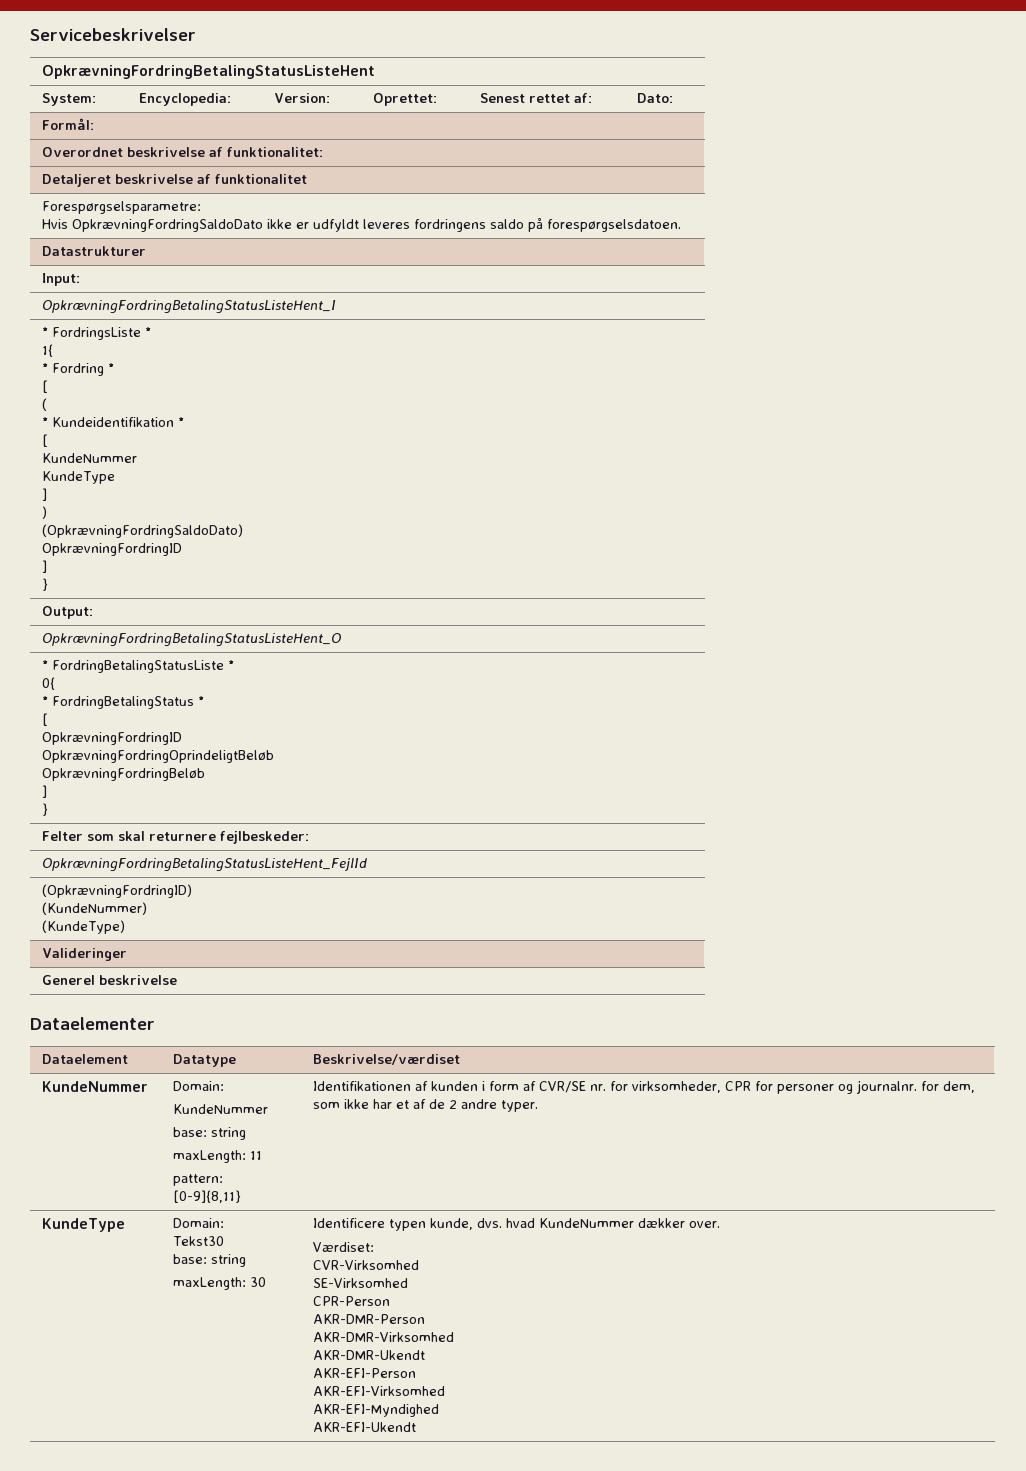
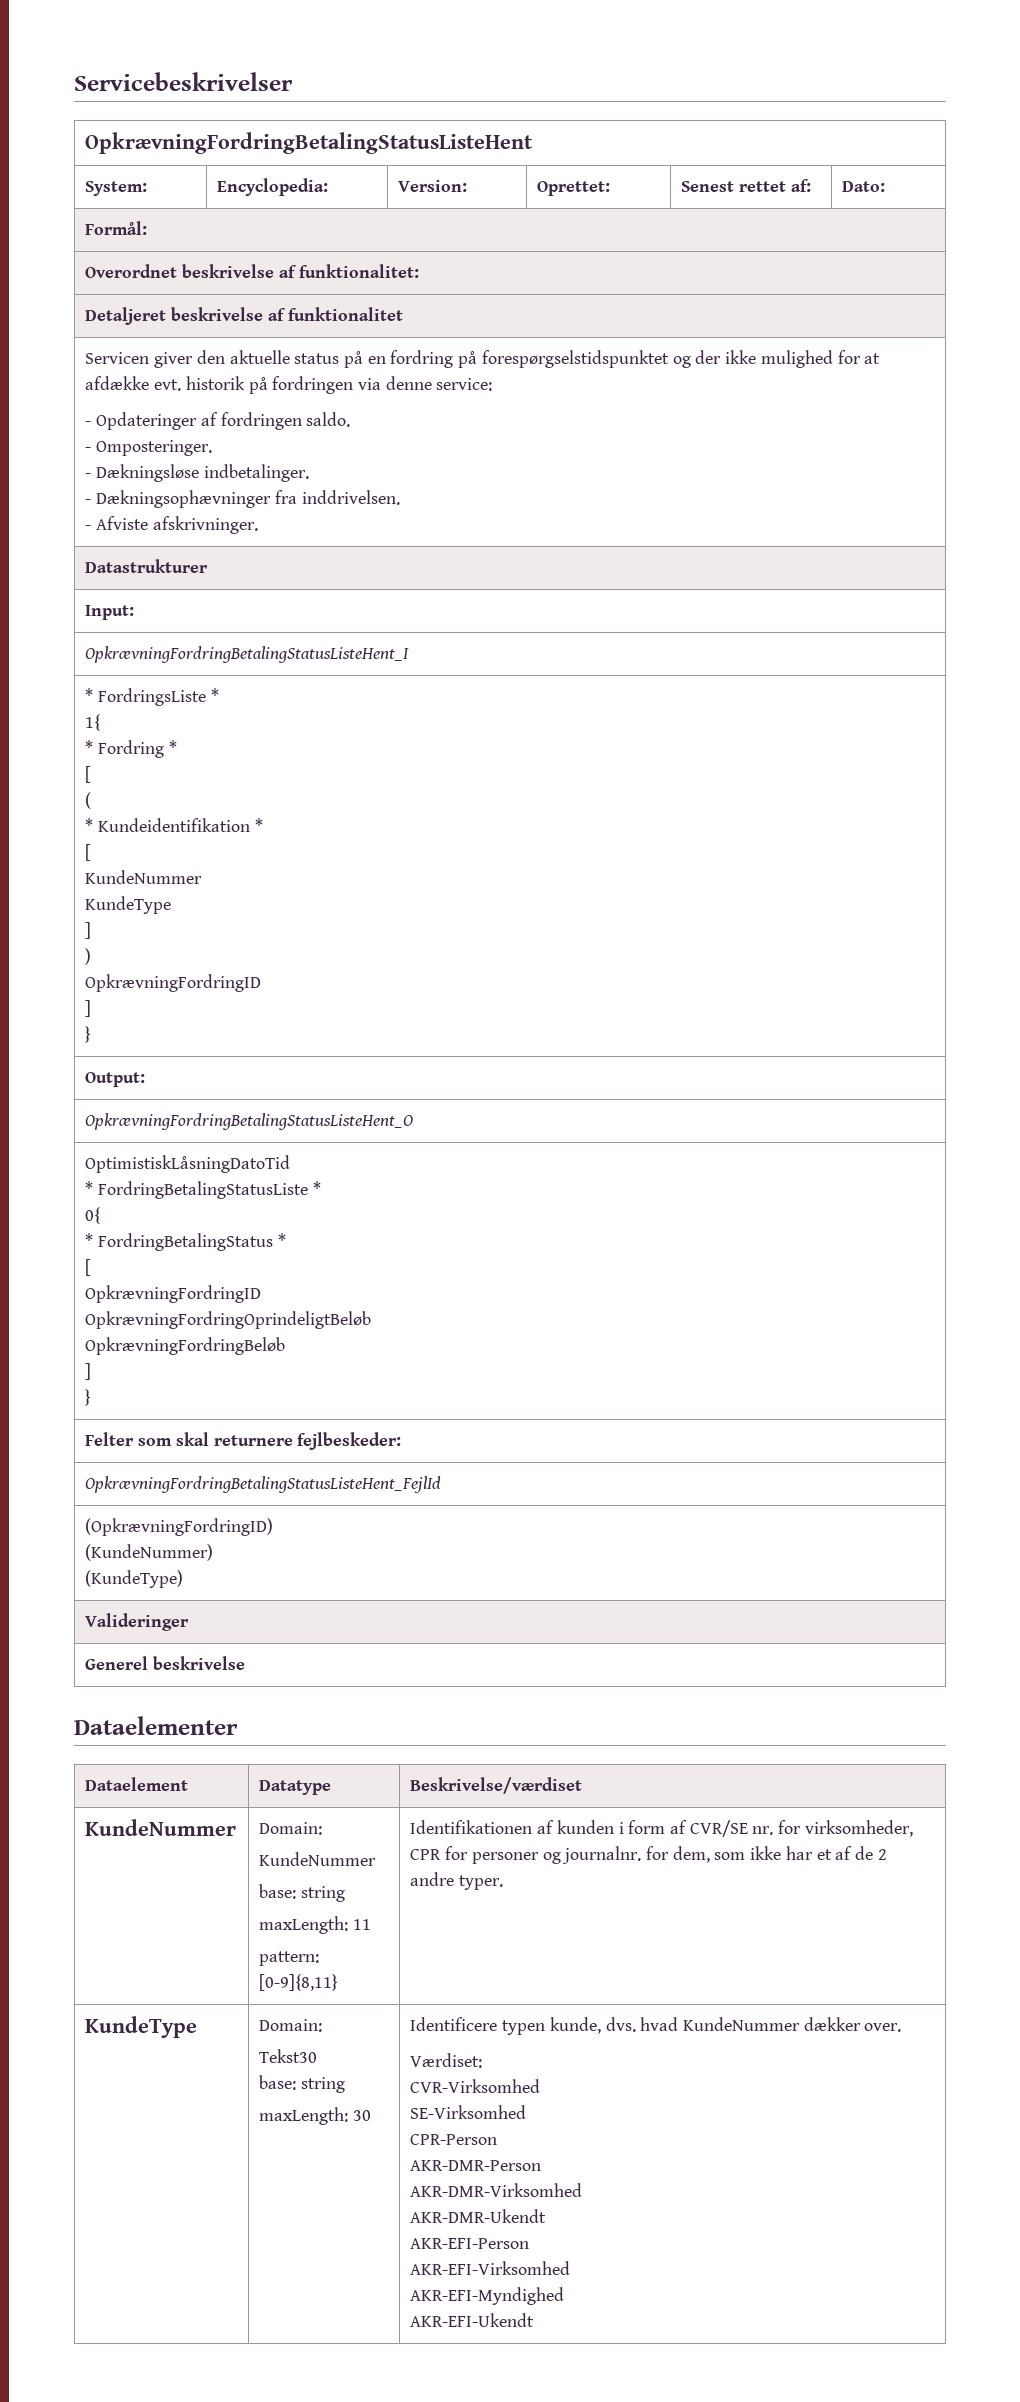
[42,201,202,214] [42,217,682,232] Forespørgselsparametre: // Hvis OpkrævningFordringSaldoDato ikke er udfyldt leveres fordringens saldo på forespørgselsdatoen. -> [85,350,881,368] [85,376,493,394] [85,412,351,430] [85,440,213,456] [85,464,309,482] [85,490,400,508] [85,516,258,534] Servicen giver den aktuelle status på en fordring på forespørgselstidspunktet og der ikke mulighed for at afdække evt. historik på fordringen via denne service: // - Opdateringer af fordringen saldo. // - Omposteringer. // - Dækningsløse indbetalinger. // - Dækningsophævninger fra inddrivelsen. // - Afviste afskrivninger.
[42,524,244,538] // (OpkrævningFordringSaldoDato) -> (92, 956) none
(342, 640) none -> [85,1155,291,1173] OptimistiskLåsningDatoTid //

